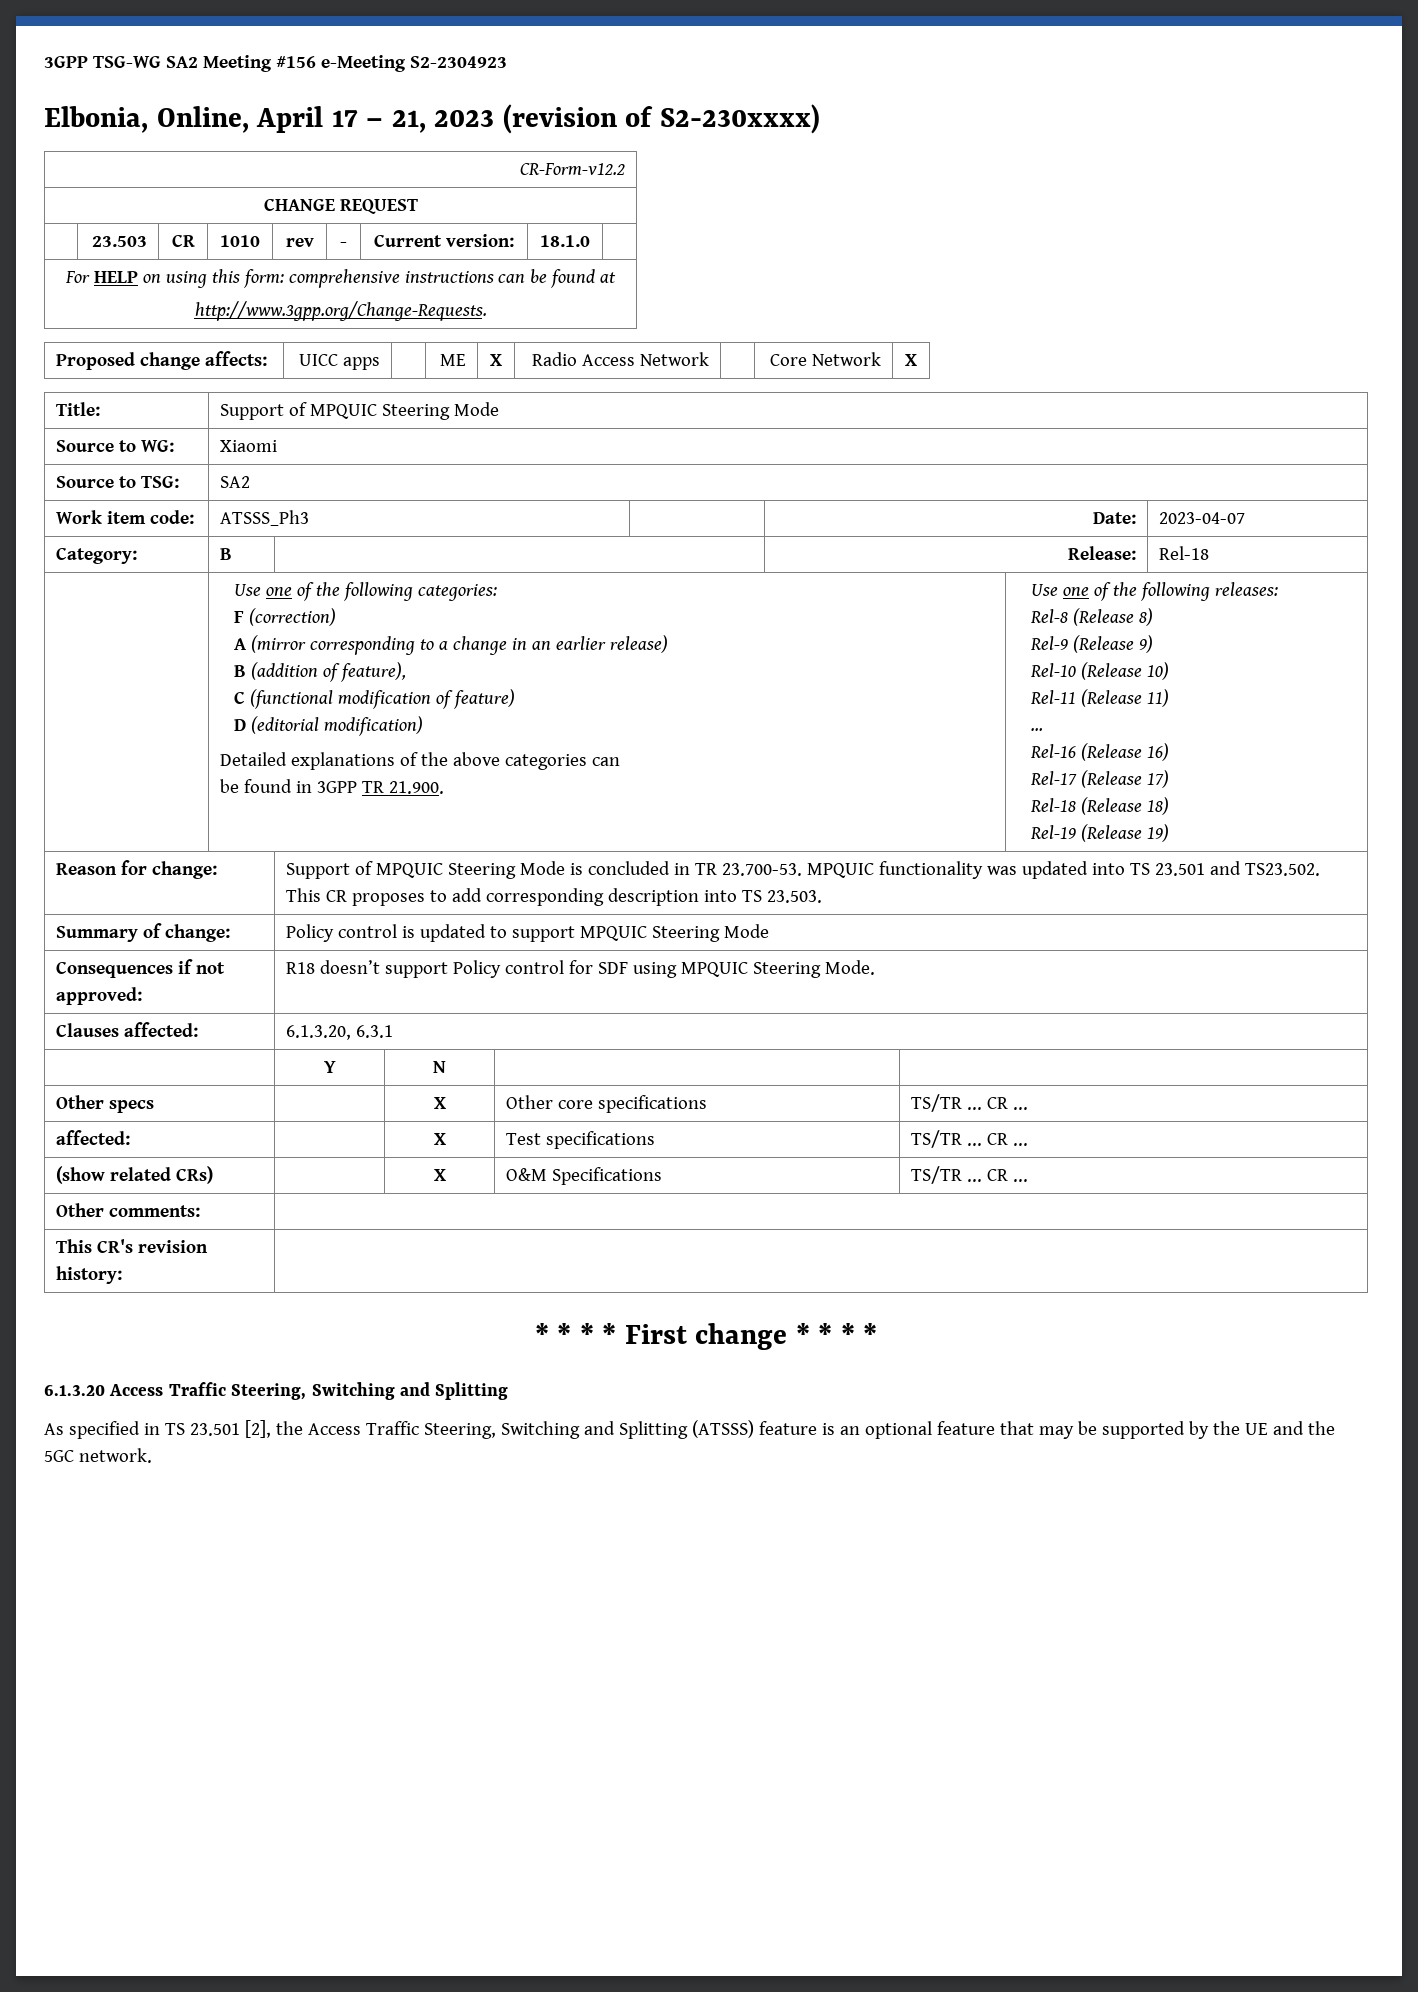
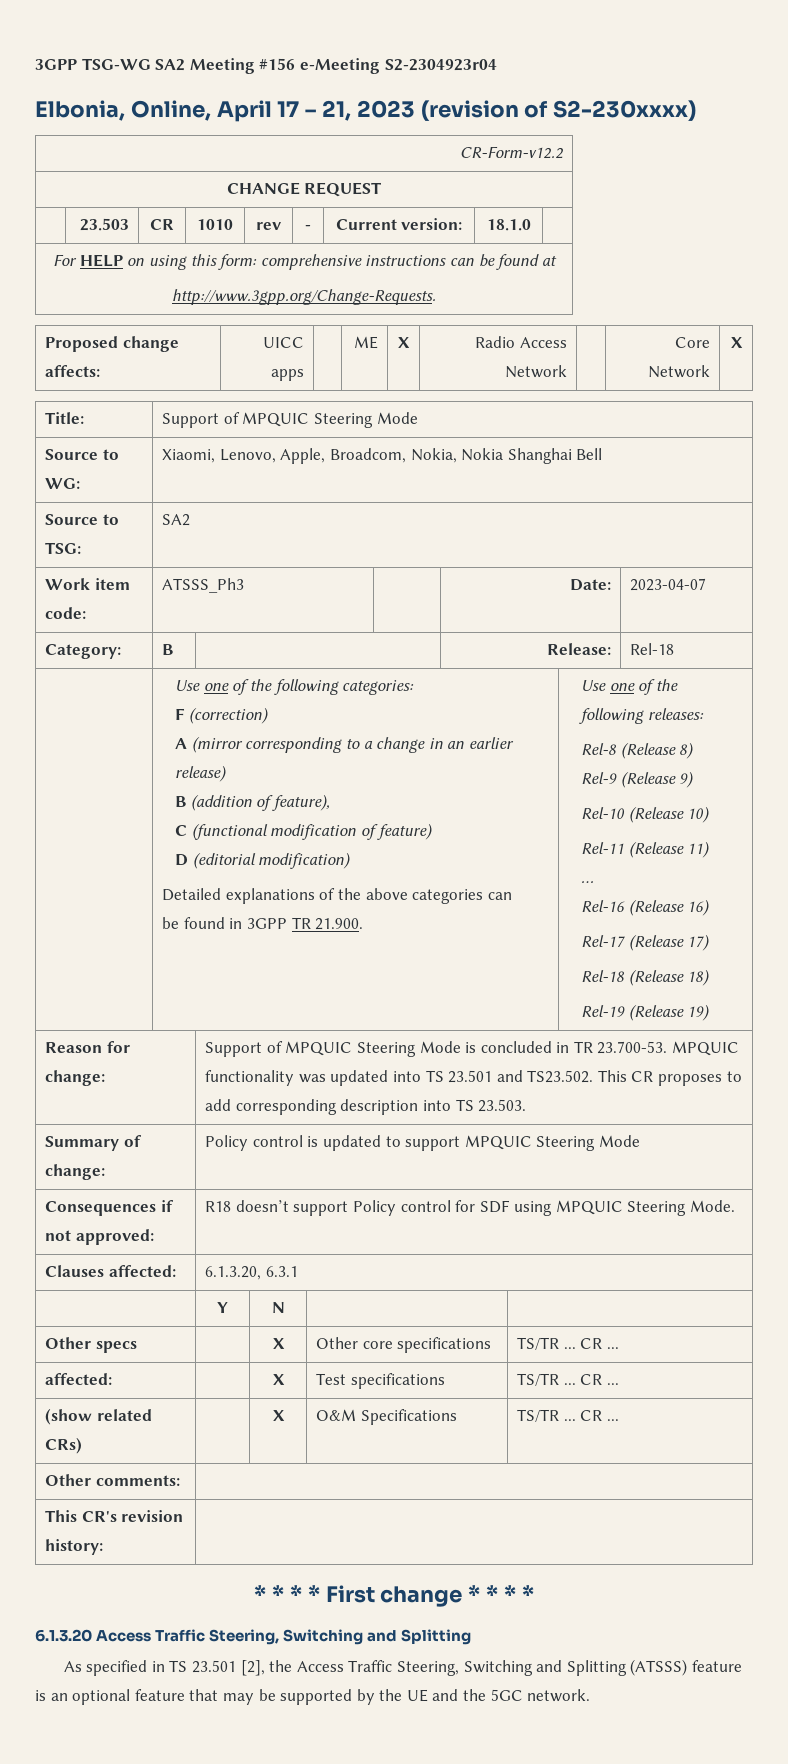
[409,56,507,68] S2-2304923 -> [384,59,497,71] S2-2304923r04
[220,440,278,452] Xiaomi -> [162,448,603,464] Xiaomi, Lenovo, Apple, Broadcom, Nokia, Nokia Shanghai Bell

